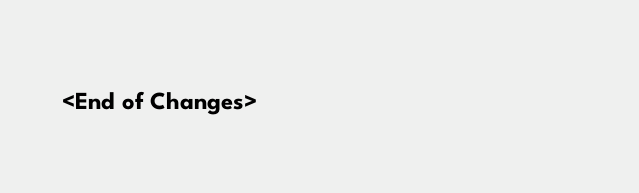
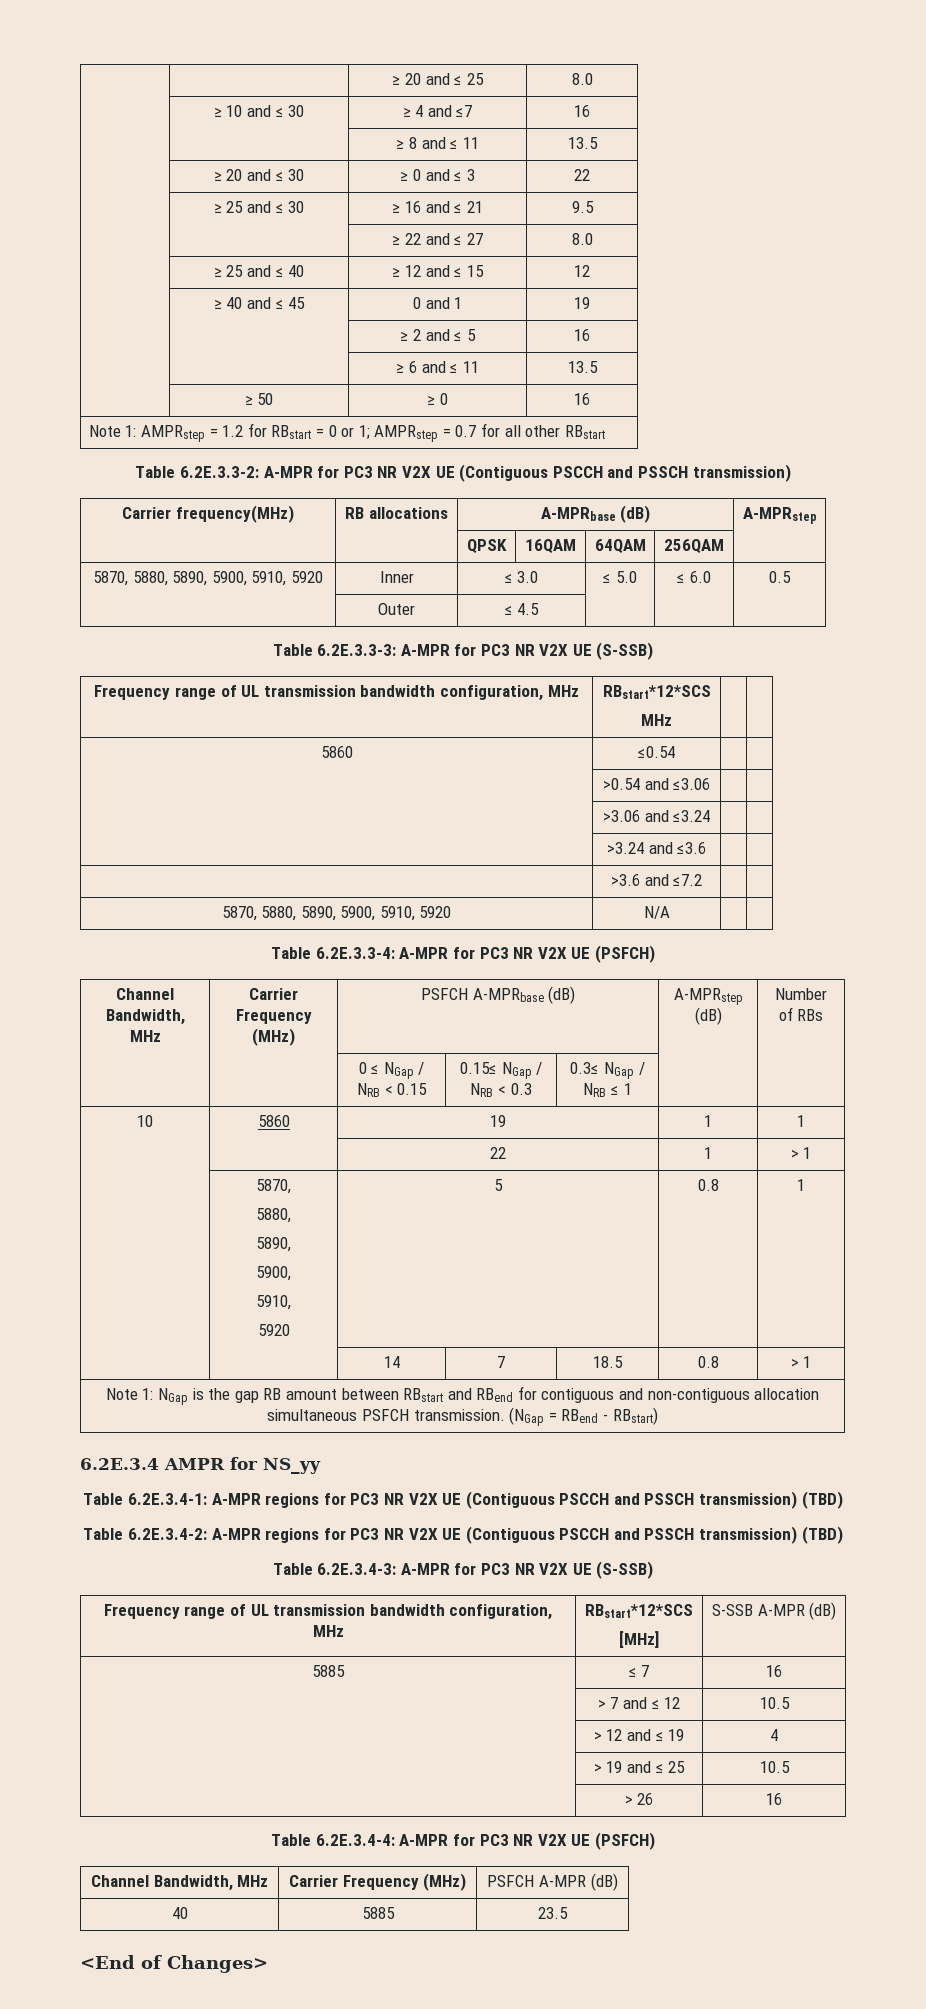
(62, 101) none -> [392,73,484,85] [571,73,593,85] [213,105,305,117] [402,105,473,117] [574,105,590,117] [396,137,479,149] [567,137,598,149] [213,169,305,181] [400,169,475,181] [574,169,590,181] [213,201,305,213] [392,201,483,213] [571,201,594,213] [392,233,483,245] [571,233,593,245] [213,265,305,277] [392,265,484,277] [574,265,590,277] [213,297,306,309] [412,297,463,309] [574,297,590,309] [400,329,476,341] [574,329,590,341] [396,361,479,373] [567,361,598,373] [244,393,274,405] [427,393,448,405] [574,393,590,405] [88,423,605,442] [135,464,791,482] [122,505,294,523] [345,507,448,519] [540,505,651,523] [742,507,817,524] [467,539,507,553] [525,539,576,553] [594,539,646,553] [664,539,724,553] [93,571,323,586] [379,571,414,583] [504,571,539,583] [603,571,637,583] [677,571,711,583] [769,571,791,583] [378,603,415,615] [504,603,540,615] [272,642,654,660] [94,685,579,701] [602,685,711,699] [641,714,672,726] [320,746,353,758] [638,746,675,758] [602,778,711,790] [602,810,711,822] [606,842,707,854] [610,874,703,886] [221,906,452,921] [643,906,670,919] [271,945,655,963] [116,988,174,1000] [105,1009,185,1025] [129,1030,161,1042] [248,988,298,1000] [235,1009,312,1024] [251,1028,295,1046] [420,986,576,1004] [673,988,743,1005] [694,1007,722,1025] [775,988,827,1000] [778,1007,824,1021] [358,1062,425,1079] [356,1083,428,1097] [459,1062,543,1079] [470,1083,532,1097] [570,1062,645,1079] [583,1083,632,1097] [137,1115,153,1127] [257,1115,290,1127] [490,1115,506,1127] [704,1115,712,1127] [797,1115,805,1127] [490,1147,506,1159] [704,1147,712,1159] [790,1147,812,1159] [255,1179,291,1194] [255,1208,291,1223] [255,1237,291,1252] [255,1266,291,1281] [255,1295,291,1310] [257,1324,290,1336] [494,1179,503,1191] [697,1179,719,1191] [797,1179,805,1191] [383,1356,400,1368] [497,1356,505,1368] [593,1356,623,1368] [697,1356,719,1368] [790,1356,812,1368] [105,1386,820,1405] [267,1407,658,1426] [80,1457,321,1474] [83,1491,843,1509] [83,1526,843,1544] [272,1561,654,1579] [103,1604,553,1620] [312,1625,344,1637] [585,1604,693,1618] [619,1631,659,1648] [711,1602,837,1620] [312,1665,345,1677] [628,1665,650,1677] [766,1665,782,1677] [597,1697,681,1709] [759,1697,790,1709] [593,1729,685,1741] [770,1729,778,1741] [593,1761,686,1773] [759,1761,790,1773] [624,1793,654,1805] [766,1793,782,1805] [271,1832,655,1850] [90,1875,269,1891] [288,1873,467,1891] [487,1873,618,1891] [171,1907,188,1919] [361,1907,395,1919] [538,1907,568,1919] | | ≥ 20 and ≤ 25 | 8.0 // | ≥ 10 and ≤ 30 | ≥ 4 and ≤7 | 16 // | | ≥ 8 and ≤ 11 | 13.5 // | ≥ 20 and ≤ 30 | ≥ 0 and ≤ 3 | 22 // | ≥ 25 and ≤ 30 | ≥ 16 and ≤ 21 | 9.5 // | | ≥ 22 and ≤ 27 | 8.0 // | ≥ 25 and ≤ 40 | ≥ 12 and ≤ 15 | 12 // | ≥ 40 and ≤ 45 | 0 and 1 | 19 // | | ≥ 2 and ≤ 5 | 16 // | | ≥ 6 and ≤ 11 | 13.5 // | ≥ 50 | ≥ 0 | 16 // Note 1: AMPRstep = 1.2 for RBstart = 0 or 1; AMPRstep = 0.7 for all other RBstart // Table 6.2E.3.3-2: A-MPR for PC3 NR V2X UE (Contiguous PSCCH and PSSCH transmission) // Carrier frequency(MHz) | RB allocations | A-MPRbase (dB) | A-MPRstep // | | QPSK | 16QAM | 64QAM | 256QAM | // 5870, 5880, 5890, 5900, 5910, 5920 | Inner | ≤ 3.0 | ≤ 5.0 | ≤ 6.0 | 0.5 // | Outer | ≤ 4.5 | | | // Table 6.2E.3.3-3: A-MPR for PC3 NR V2X UE (S-SSB) // Frequency range of UL transmission bandwidth configuration, MHz | RBstart*12*SCS // MHz | | // 5860 | ≤0.54 | | // | >0.54 and ≤3.06 | | // | >3.06 and ≤3.24 | | // | >3.24 and ≤3.6 | | // | >3.6 and ≤7.2 | | // 5870, 5880, 5890, 5900, 5910, 5920 | N/A | | // Table 6.2E.3.3-4: A-MPR for PC3 NR V2X UE (PSFCH) // Channel Bandwidth, MHz | Carrier Frequency (MHz) | PSFCH A-MPRbase (dB) | A-MPRstep (dB) | Number of RBs // | | 0 ≤ NGap / NRB < 0.15 | 0.15≤ NGap / NRB < 0.3 | 0.3≤ NGap / NRB ≤ 1 | | // 10 | 5860 | 19 | 1 | 1 // | | 22 | 1 | > 1 // | 5870, // 5880, // 5890, // 5900, // 5910, // 5920 | 5 | 0.8 | 1 // | | 14 | 7 | 18.5 | 0.8 | > 1 // Note 1: NGap is the gap RB amount between RBstart and RBend for contiguous and non-contiguous allocation simultaneous PSFCH transmission. (NGap = RBend - RBstart) // 6.2E.3.4 AMPR for NS_yy // Table 6.2E.3.4-1: A-MPR regions for PC3 NR V2X UE (Contiguous PSCCH and PSSCH transmission) (TBD) // Table 6.2E.3.4-2: A-MPR regions for PC3 NR V2X UE (Contiguous PSCCH and PSSCH transmission) (TBD) // Table 6.2E.3.4-3: A-MPR for PC3 NR V2X UE (S-SSB) // Frequency range of UL transmission bandwidth configuration, MHz | RBstart*12*SCS // [MHz] | S-SSB A-MPR (dB) // 5885 | ≤ 7 | 16 // | > 7 and ≤ 12 | 10.5 // | > 12 and ≤ 19 | 4 // | > 19 and ≤ 25 | 10.5 // | > 26 | 16 // Table 6.2E.3.4-4: A-MPR for PC3 NR V2X UE (PSFCH) // Channel Bandwidth, MHz | Carrier Frequency (MHz) | PSFCH A-MPR (dB) // 40 | 5885 | 23.5 //

